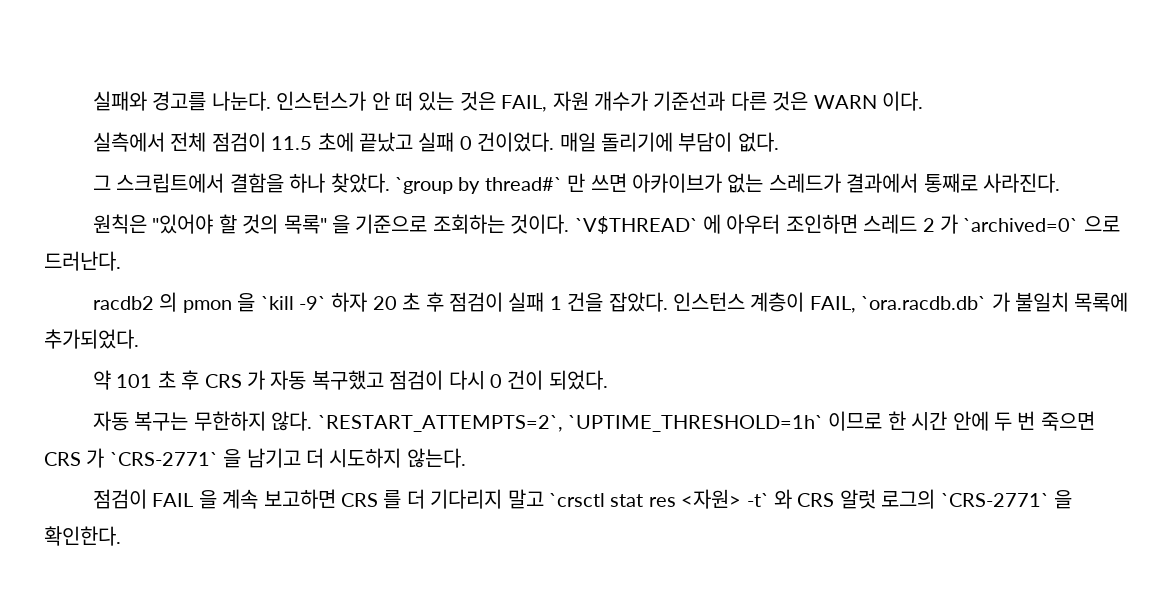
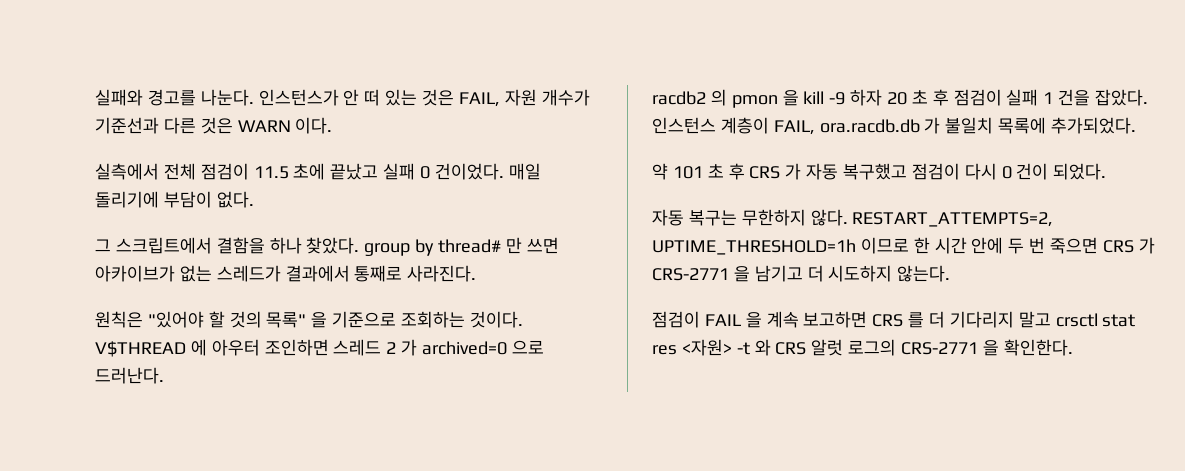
[394,177,562,194] `group by thread#` -> [364,239,502,256] group by thread#
[574,216,698,234] `V$THREAD` -> [95,341,186,357] V$THREAD
[963,218,1079,232] `archived=0` -> [422,341,508,355] archived=0
[260,296,326,310] `kill -9` -> [803,91,846,105] kill -9
[861,296,987,310] `ora.racdb.db` -> [819,119,920,133] ora.racdb.db
[317,415,823,432] `RESTART_ATTEMPTS=2`, `UPTIME_THRESHOLD=1h` -> [852,212,1054,227] [652,239,856,255] RESTART_ATTEMPTS=2, UPTIME_THRESHOLD=1h
[109,452,218,466] `CRS-2771` -> [652,268,729,281] CRS-2771
[548,493,605,507] `crsctl -> [1055,313,1098,327] crsctl
[746,493,769,507] -t` -> [736,342,750,355] -t
[940,493,1049,507] `CRS-2771` -> [901,342,979,355] CRS-2771

